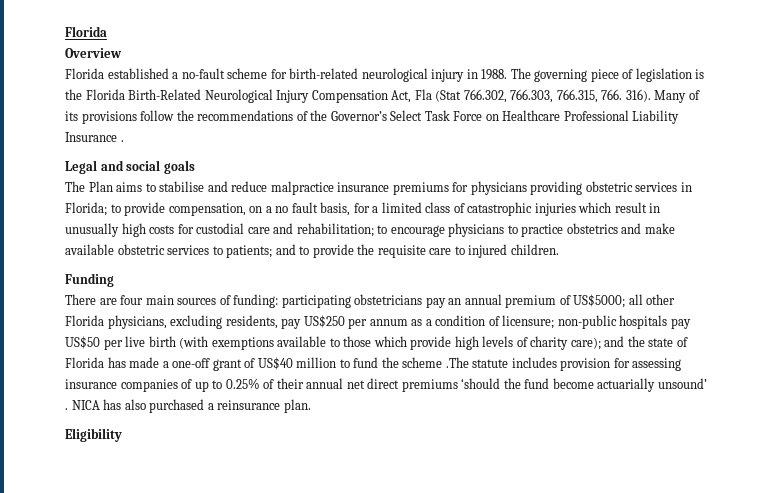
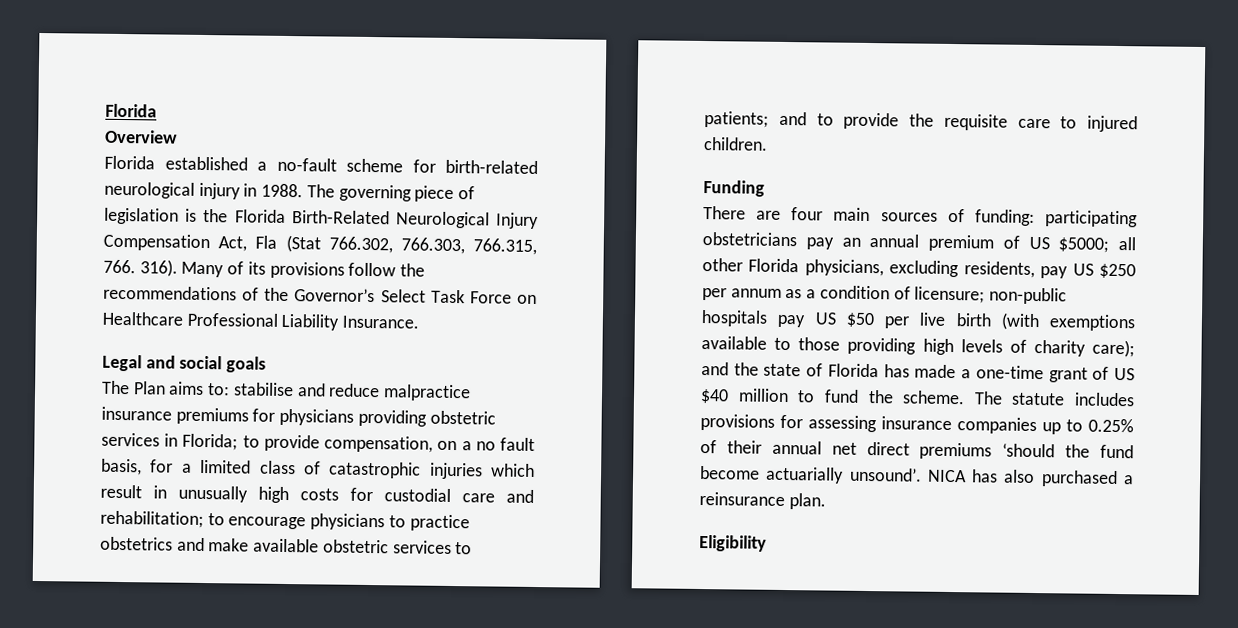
[65,132,124,142] Insurance . -> [342,315,420,329] Insurance.
[145,183,156,192] to -> [207,383,231,396] to:
[573,294,626,308] US$5000; -> [1028,236,1110,253] US $5000;
[303,315,345,328] US$250 -> [1072,263,1136,279] US $250
[65,336,100,349] US$50 -> [814,312,875,328] US $50
[373,336,452,350] which provide -> [847,337,917,355] providing
[172,358,211,368] one-off -> [975,365,1044,380] one-time
[257,357,293,370] US$40 -> [1114,367,1135,381] [700,388,729,404] US $40
[402,357,469,368] scheme .The -> [902,390,1003,405] scheme. The
[560,358,611,371] provision -> [700,413,775,431] provisions
[181,379,193,389] of -> (1037, 426) none
[657,378,707,389] [65,408,68,410] unsound’ . -> [849,467,922,482] unsound’.

